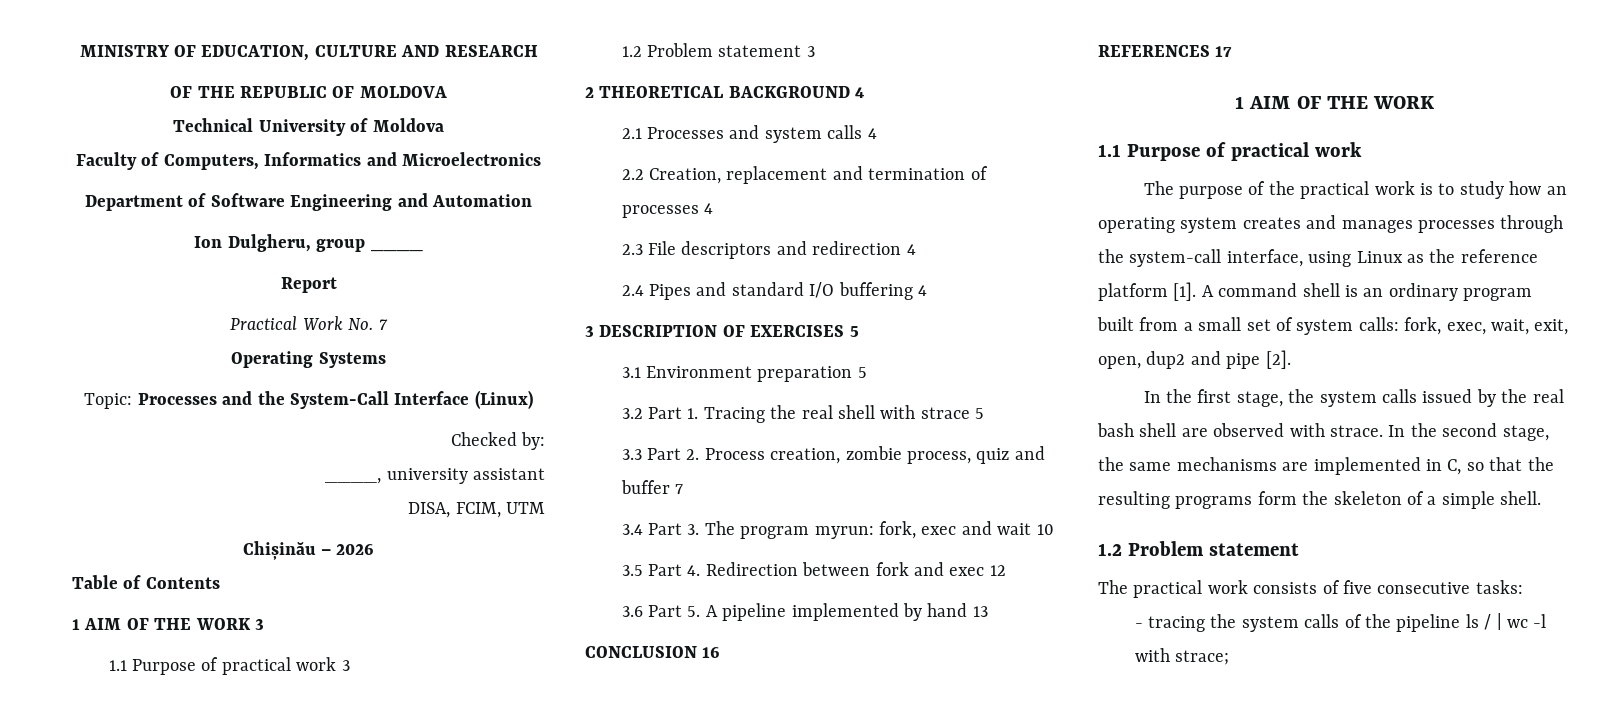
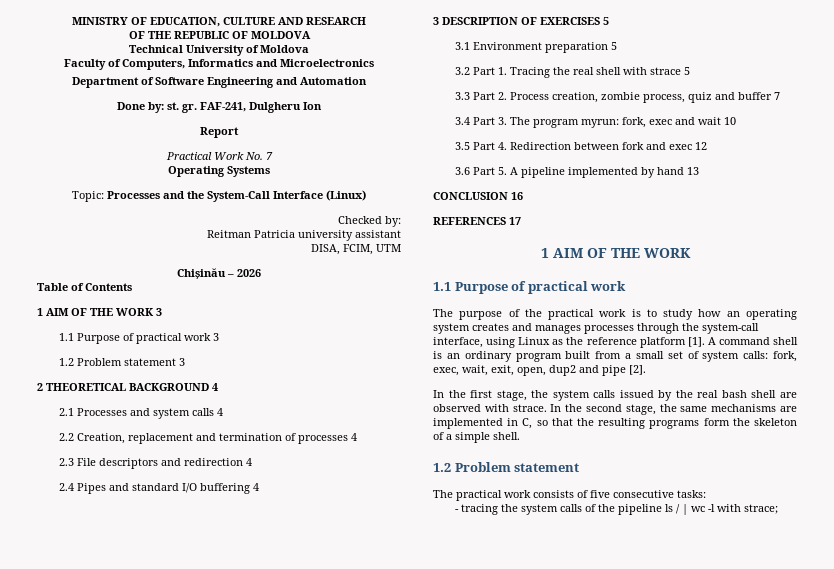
[194,234,423,252] Ion Dulgheru, group ____ -> [117,102,322,113] Done by: st. gr. FAF-241, Dulgheru Ion
[325,478,382,484] ____, -> [207,230,295,238] Reitman Patricia

